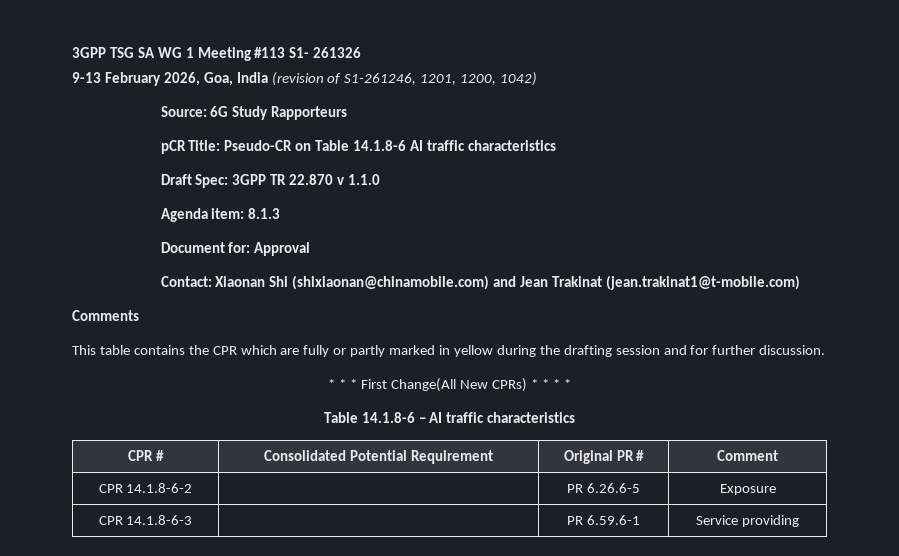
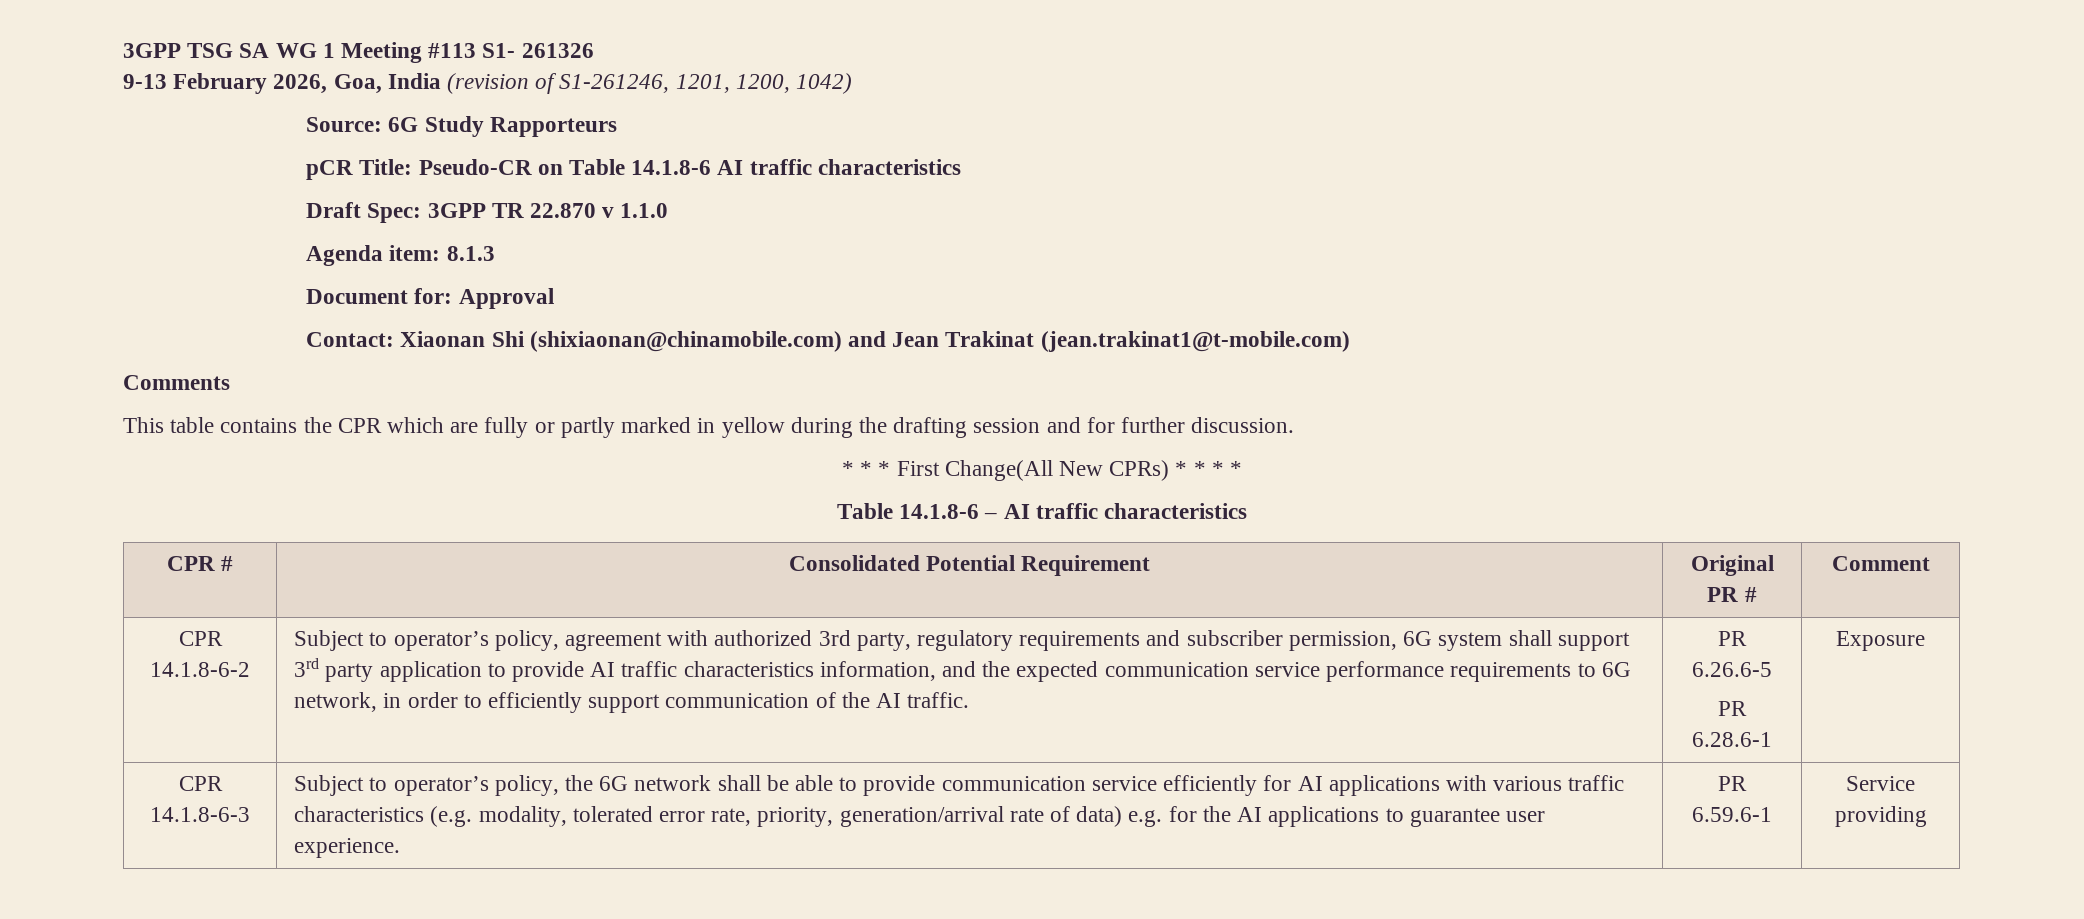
(193, 488) none -> [294,630,1630,651] [294,658,1631,682] [294,692,970,713] Subject to operator’s policy, agreement with authorized 3rd party, regulatory requirements and subscriber permission, 6G system shall support 3rd party application to provide AI traffic characteristics information, and the expected communication service performance requirements to 6G network, in order to efficiently support communication of the AI traffic.
(640, 488) none -> [1718,701,1747,716] [1692,732,1772,747] // PR 6.28.6-1
(193, 520) none -> [294,775,1625,796] [294,806,1545,827] [294,838,401,858] Subject to operator’s policy, the 6G network shall be able to provide communication service efficiently for AI applications with various traffic characteristics (e.g. modality, tolerated error rate, priority, generation/arrival rate of data) e.g. for the AI applications to guarantee user experience.

